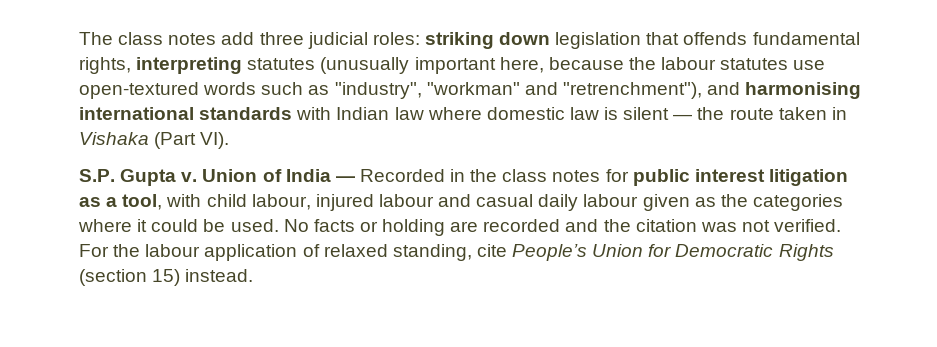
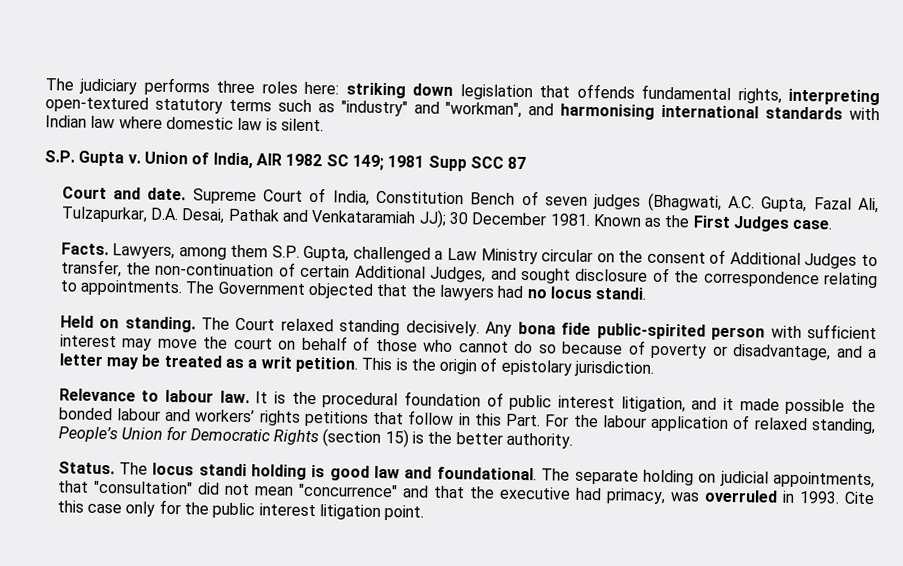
[79,32,420,49] The class notes add three judicial roles: -> [45,77,340,96] The judiciary performs three roles here:
[247,57,826,74] [79,82,702,99] statutes (unusually important here, because the labour statutes use open-textured words such as "industry", "workman" and "retrenchment"), -> [45,96,523,118] open-textured statutory terms such as "industry" and "workman",
[623,107,847,120] [79,132,230,149] silent — the route taken in Vishaka (Part VI). -> [280,118,324,132] silent.
[285,169,848,186] [79,194,843,211] [78,219,842,236] India — Recorded in the class notes for public interest litigation as a tool, with child labour, injured labour and casual daily labour given as the categories where it could be used. No facts or holding are recorded and the citation was not verified. -> [212,152,527,172] [61,186,879,214] [60,206,833,232] [60,242,878,269] [60,259,878,289] [59,279,647,301] [59,315,877,341] [59,334,877,361] [58,353,655,377] [58,388,877,415] [58,407,542,427] India, AIR 1982 SC 149; 1981 Supp SCC 87 // Court and date. Supreme Court of India, Constitution Bench of seven judges (Bhagwati, A.C. Gupta, Fazal Ali, Tulzapurkar, D.A. Desai, Pathak and Venkataramiah JJ); 30 December 1981. Known as the First Judges case. // Facts. Lawyers, among them S.P. Gupta, challenged a Law Ministry circular on the consent of Additional Judges to transfer, the non-continuation of certain Additional Judges, and sought disclosure of the correspondence relating to appointments. The Government objected that the lawyers had no locus standi. // Held on standing. The Court relaxed standing decisively. Any bona fide public-spirited person with sufficient interest may move the court on behalf of those who cannot do so because of poverty or disadvantage, and a letter may be treated as a writ petition. This is the origin of epistolary jurisdiction. // Relevance to labour law. It is the procedural foundation of public interest litigation, and it made possible the bonded labour and workers’ rights petitions that follow in this Part.
[476,244,507,257] cite -> (877, 426) none
[185,269,254,282] instead. -> [411,431,573,449] [57,461,875,489] [56,480,875,505] [56,499,425,521] is the better authority. // Status. The locus standi holding is good law and foundational. The separate holding on judicial appointments, that "consultation" did not mean "concurrence" and that the executive had primacy, was overruled in 1993. Cite this case only for the public interest litigation point.

